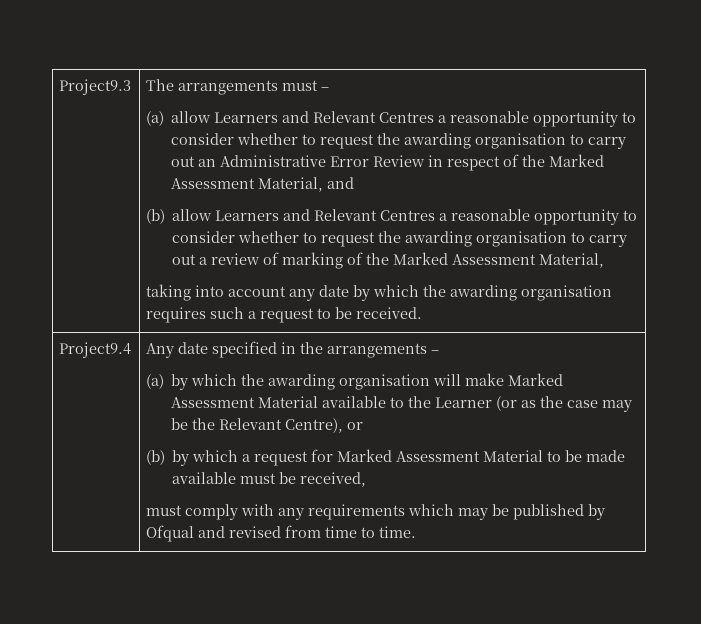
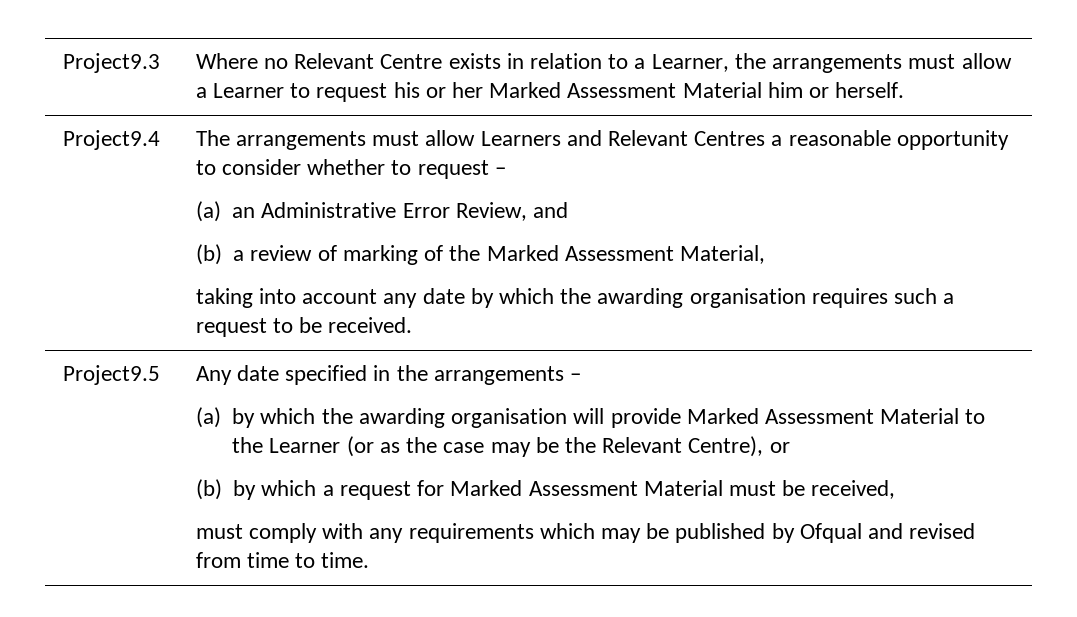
(132, 87) none -> [195,53,1012,73] [195,82,905,102] [62,130,160,150] | Where no Relevant Centre exists in relation to a Learner, the arrangements must allow a Learner to request his or her Marked Assessment Material him or herself. // Project9.4
[321,87,330,91] [146,111,165,126] – // (a) -> (420, 138) none
[377,133,627,149] [171,154,605,171] [171,177,355,192] [146,209,638,225] [172,231,628,247] [172,254,197,265] the awarding organisation to carry out an Administrative Error Review in respect of the Marked Assessment Material, and // (b) allow Learners and Relevant Centres a reasonable opportunity to consider whether to request the awarding organisation to carry out -> [494,167,506,175] [195,201,569,222] [195,244,222,265] – // (a) an Administrative Error Review, and // (b)
[59,342,132,358] Project9.4 -> [62,365,160,385] Project9.5
[465,373,564,386] [171,396,387,408] make Marked Assessment Material available -> [610,408,960,428] provide Marked Assessment Material
[547,450,626,462] [172,472,237,484] to be made available -> (723, 488) none

